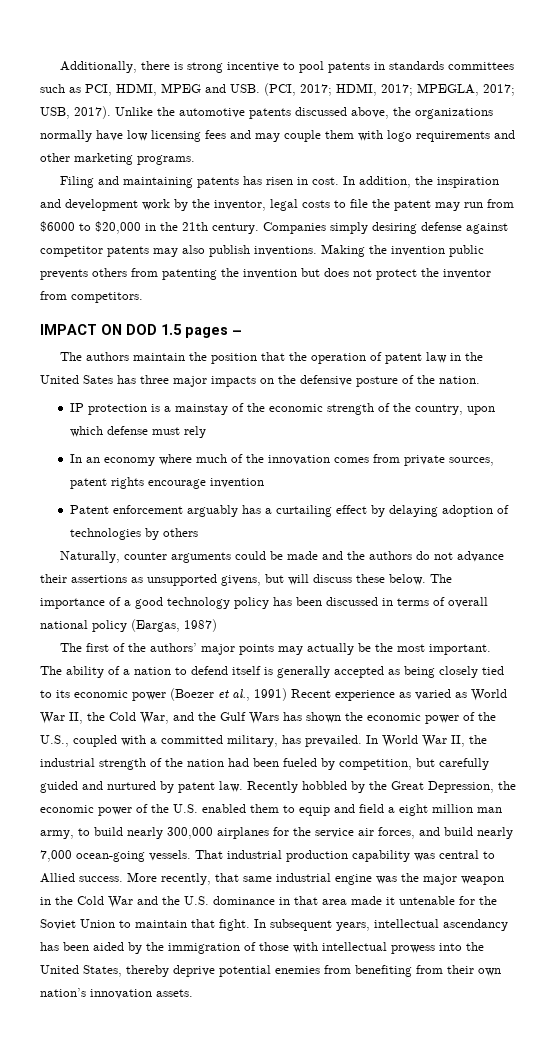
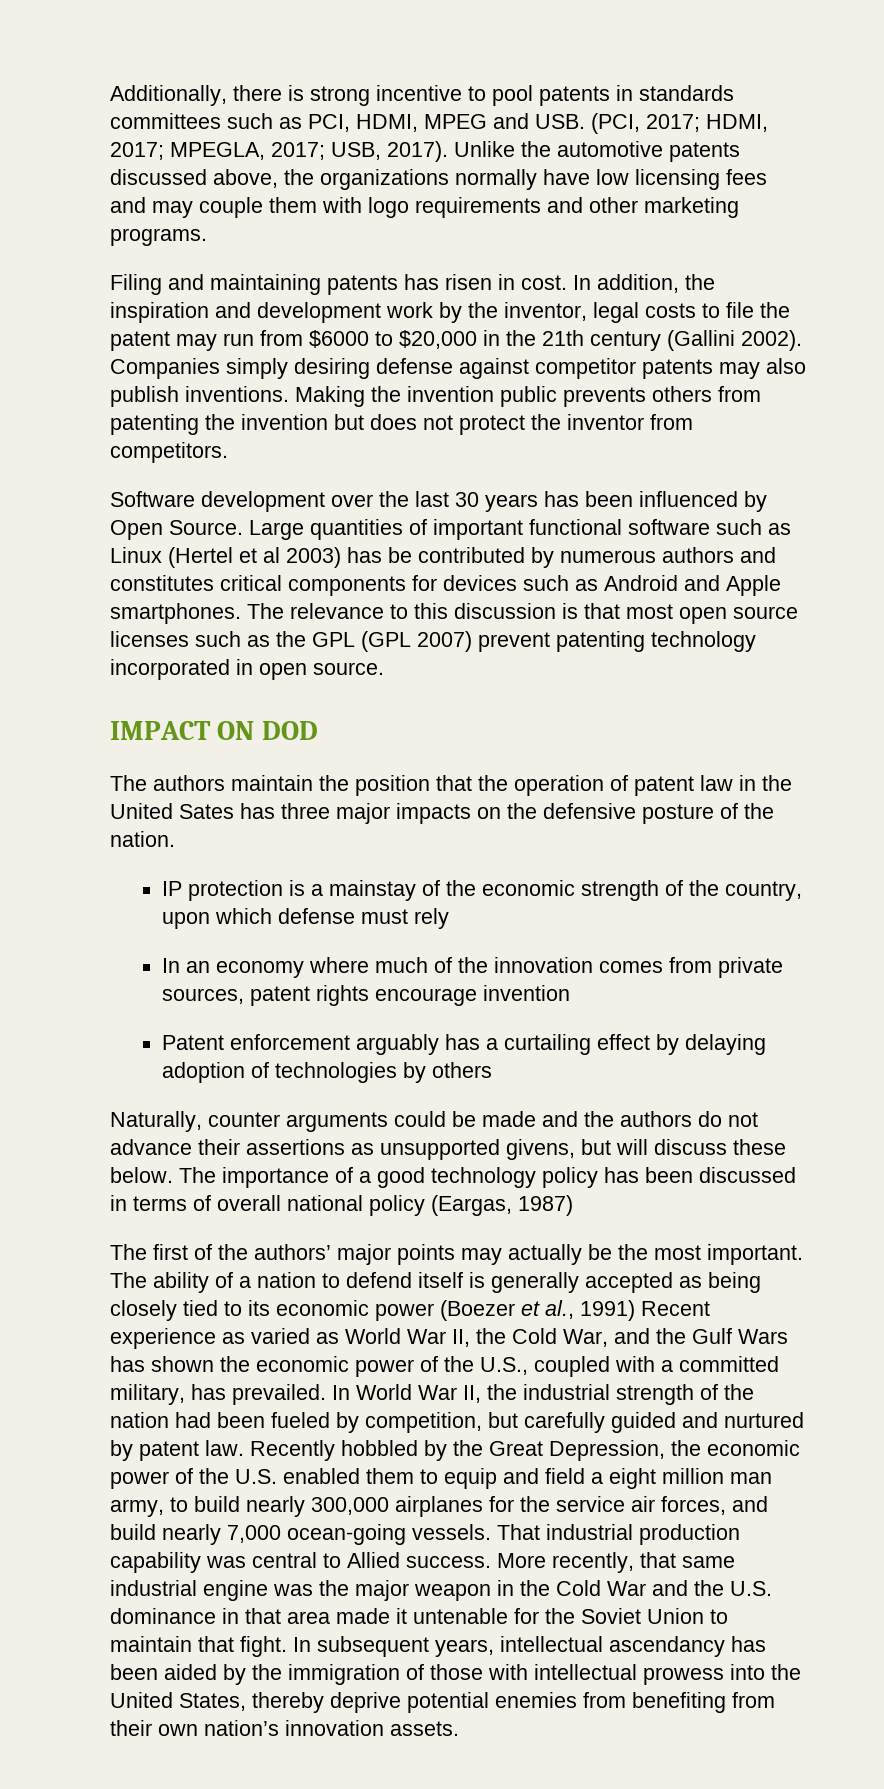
[212,223,259,234] century. -> [590,330,802,351] century (Gallini 2002).
(143, 297) none -> [110,491,767,512] [110,519,791,540] [110,547,776,568] [110,575,781,596] [110,603,798,624] [110,631,756,652] [110,659,384,680] // Software development over the last 30 years has been influenced by Open Source. Large quantities of important functional software such as Linux (Hertel et al 2003) has be contributed by numerous authors and constitutes critical components for devices such as Android and Apple smartphones. The relevance to this discussion is that most open source licenses such as the GPL (GPL 2007) prevent patenting technology incorporated in open source.
[161,324,242,338] 1.5 pages – -> (318, 730) none

